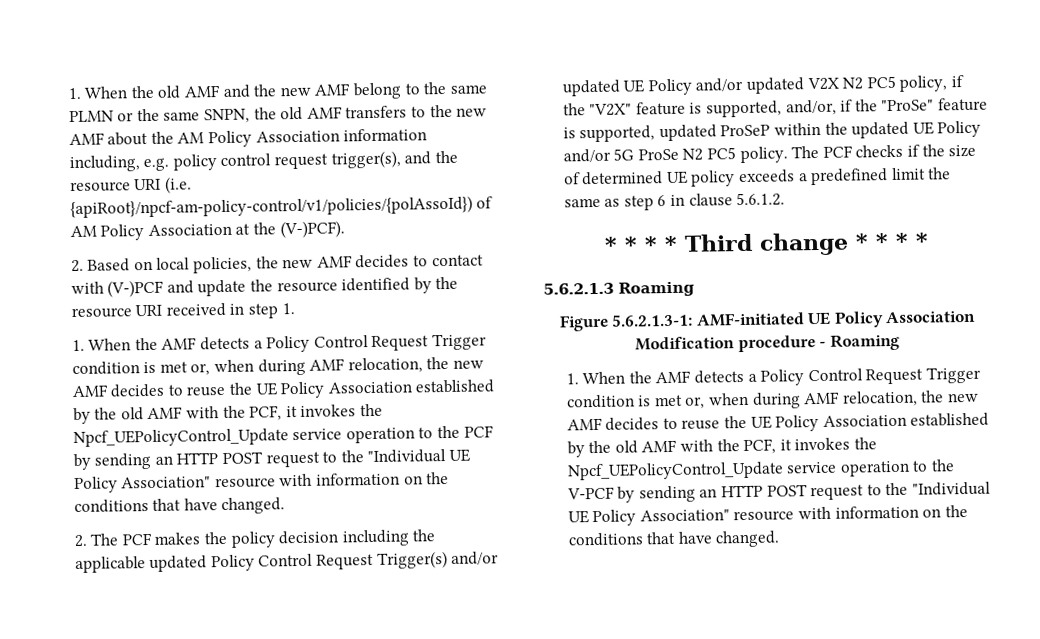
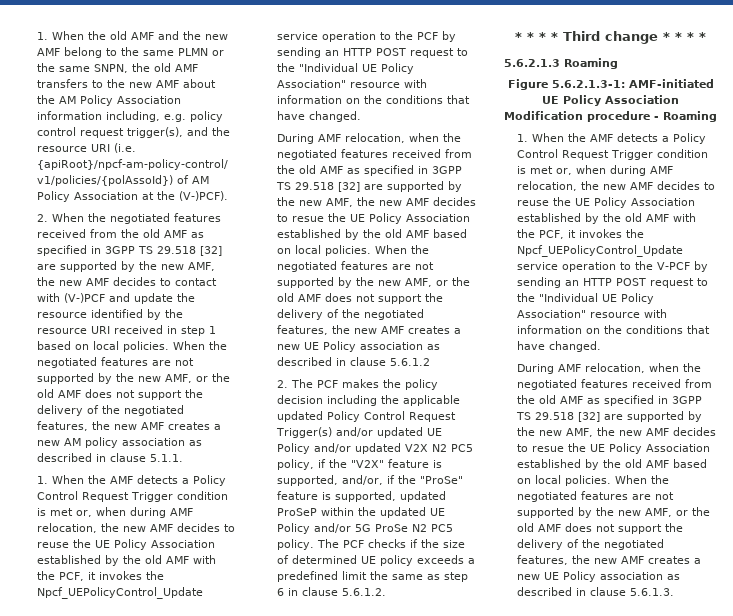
[87,256,252,274] Based on local policies, -> [52,213,222,224] [37,229,205,238] [37,245,223,256] [37,261,216,272] When the negotiated features received from the old AMF as specified in 3GPP TS 29.518 [32] are supported by the new AMF,
[281,303,295,315] 1. -> [209,326,217,334] [37,341,228,352] [37,357,195,368] [37,373,231,384] [37,389,204,400] [37,405,185,416] [37,421,222,431] [37,437,203,448] [37,453,184,462] 1 based on local policies. When the negotiated features are not supported by the new AMF, or the old AMF does not support the delivery of the negotiated features, the new AMF creates a new AM policy association as described in clause 5.1.1.
(286, 506) none -> [277,133,462,144] [277,149,473,160] [277,165,463,176] [276,181,463,192] [277,197,477,207] [277,213,471,224] [277,229,468,240] [277,245,430,256] [277,261,435,272] [277,277,471,288] [277,293,444,304] [277,309,425,320] [277,325,462,335] [277,341,441,352] [277,357,431,366] // During AMF relocation, when the negotiated features received from the old AMF as specified in 3GPP TS 29.518 [32] are supported by the new AMF, the new AMF decides to resue the UE Policy Association established by the old AMF based on local policies. When the negotiated features are not supported by the new AMF, or the old AMF does not support the delivery of the negotiated features, the new AMF creates a new UE Policy association as described in clause 5.6.1.2
(781, 539) none -> [517,363,702,374] [517,379,713,390] [517,395,703,406] [516,411,703,422] [517,427,717,437] [517,443,711,454] [517,459,708,470] [517,475,670,486] [517,491,675,502] [517,507,711,518] [517,523,684,534] [517,539,665,550] [517,555,702,565] [517,571,681,582] [517,587,675,596] // During AMF relocation, when the negotiated features received from the old AMF as specified in 3GPP TS 29.518 [32] are supported by the new AMF, the new AMF decides to resue the UE Policy Association established by the old AMF based on local policies. When the negotiated features are not supported by the new AMF, or the old AMF does not support the delivery of the negotiated features, the new AMF creates a new UE Policy association as described in clause 5.6.1.3.

